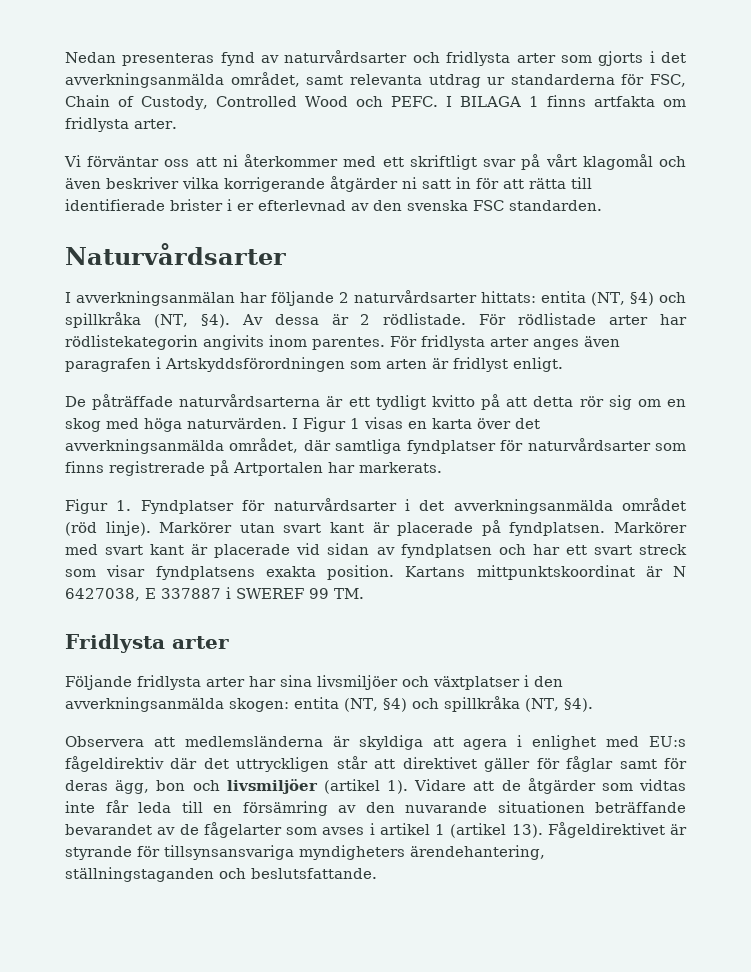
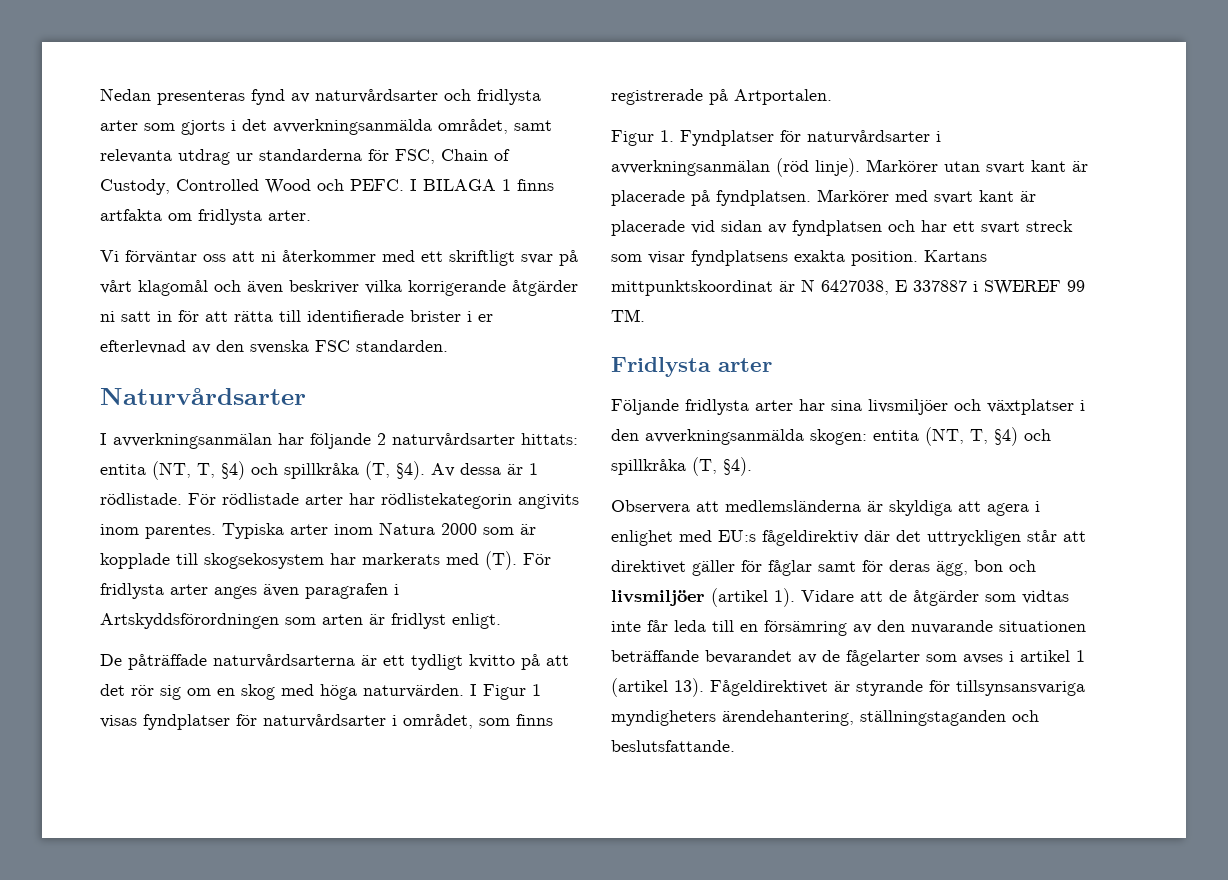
[629,292,686,306] [65,312,188,328] §4) och spillkråka (NT, -> [197,461,390,480] T, §4) och spillkråka (T,
[360,314,371,325] 2 -> [529,463,538,475] 1
(385, 343) none -> [222,522,536,539] [100,551,517,570] Typiska arter inom Natura 2000 som är kopplade till skogsekosystem har markerats med (T).
[533,396,574,407] detta -> [100,684,125,696] det
[408,418,540,429] [65,438,402,454] en karta över det avverkningsanmälda området, där samtliga -> (137, 721) none
(651, 444) none -> [392,714,473,729] i området,
[233,462,442,476] Artportalen har markerats. -> [734,89,832,105] Artportalen.
[419,498,686,514] det avverkningsanmälda området -> [611,160,770,176] avverkningsanmälan
[382,696,559,712] §4) och spillkråka (NT, -> [970,427,1051,446] [611,457,717,476] T, §4) och spillkråka (T,

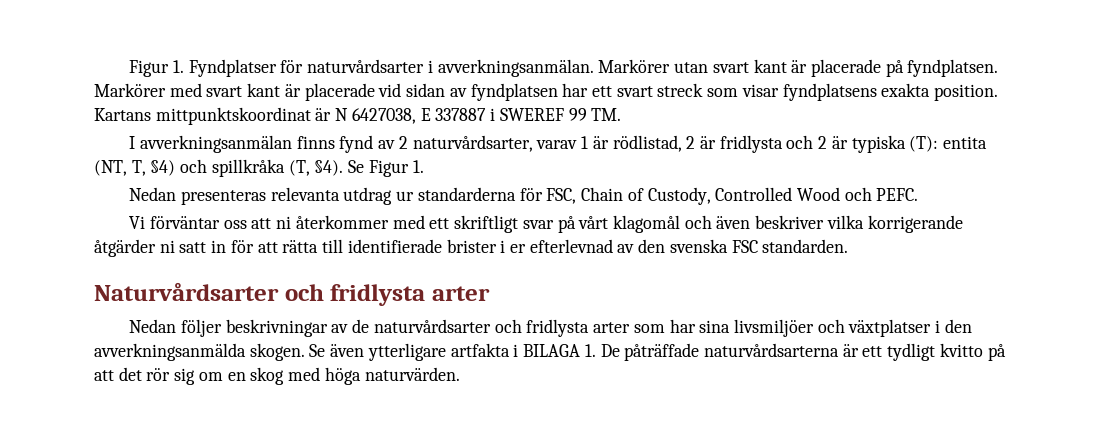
[100,88,541,105] [100,119,552,135] Nedan presenteras fynd av naturvårdsarter och fridlysta arter som gjorts i det avverkningsanmälda området, samt -> [129,59,999,77] [94,83,999,101] [94,107,622,125] [129,135,988,153] [94,159,424,177] [129,187,267,205] Figur 1. Fyndplatser för naturvårdsarter i avverkningsanmälan. Markörer utan svart kant är placerade på fyndplatsen. Markörer med svart kant är placerade vid sidan av fyndplatsen har ett svart streck som visar fyndplatsens exakta position. Kartans mittpunktskoordinat är N 6427038, E 337887 i SWEREF 99 TM. // I avverkningsanmälan finns fynd av 2 naturvårdsarter, varav 1 är rödlistad, 2 är fridlysta och 2 är typiska (T): entita (NT, T, §4) och spillkråka (T, §4). Se Figur 1. // Nedan presenteras
[410,179,554,191] [100,209,311,225] I BILAGA 1 finns artfakta om fridlysta arter. -> (919, 194) none
[100,433,578,449] [100,461,538,480] [100,493,579,509] [100,522,536,539] [100,551,551,570] [100,583,399,599] [100,613,501,629] // I avverkningsanmälan har följande 2 naturvårdsarter hittats: entita (NT, T, §4) och spillkråka (T, §4). Av dessa är 1 rödlistade. För rödlistade arter har rödlistekategorin angivits inom parentes. Typiska arter inom Natura 2000 som är kopplade till skogsekosystem har markerats med (T). För fridlysta arter anges även paragrafen i Artskyddsförordningen som arten är fridlyst enligt. // -> [284,284,490,306] [129,319,972,337] [94,343,596,361] och fridlysta arter // Nedan följer beskrivningar av de naturvårdsarter och fridlysta arter som har sina livsmiljöer och växtplatser i den avverkningsanmälda skogen. Se även ytterligare artfakta i BILAGA 1.
[470,684,541,700] [100,714,553,730] [611,89,832,105] [611,130,941,146] [611,158,1088,177] [611,189,1036,206] [611,220,1073,236] [611,250,987,266] [611,279,1085,296] [611,309,645,322] [611,357,772,377] [611,399,1085,415] [611,427,1051,446] [611,457,752,476] [611,500,1040,516] [611,530,1086,546] [611,560,1036,576] [611,588,1069,607] [611,620,1086,636] [611,650,1085,666] [611,678,1085,697] [611,710,1039,726] [611,740,735,752] I Figur 1 visas fyndplatser för naturvårdsarter i området, som finns registrerade på Artportalen. // Figur 1. Fyndplatser för naturvårdsarter i avverkningsanmälan (röd linje). Markörer utan svart kant är placerade på fyndplatsen. Markörer med svart kant är placerade vid sidan av fyndplatsen och har ett svart streck som visar fyndplatsens exakta position. Kartans mittpunktskoordinat är N 6427038, E 337887 i SWEREF 99 TM. // Fridlysta arter // Följande fridlysta arter har sina livsmiljöer och växtplatser i den avverkningsanmälda skogen: entita (NT, T, §4) och spillkråka (T, §4). // Observera att medlemsländerna är skyldiga att agera i enlighet med EU:s fågeldirektiv där det uttryckligen står att direktivet gäller för fåglar samt för deras ägg, bon och livsmiljöer (artikel 1). Vidare att de åtgärder som vidtas inte får leda till en försämring av den nuvarande situationen beträffande bevarandet av de fågelarter som avses i artikel 1 (artikel 13). Fågeldirektivet är styrande för tillsynsansvariga myndigheters ärendehantering, ställningstaganden och beslutsfattande. -> (460, 374) none

